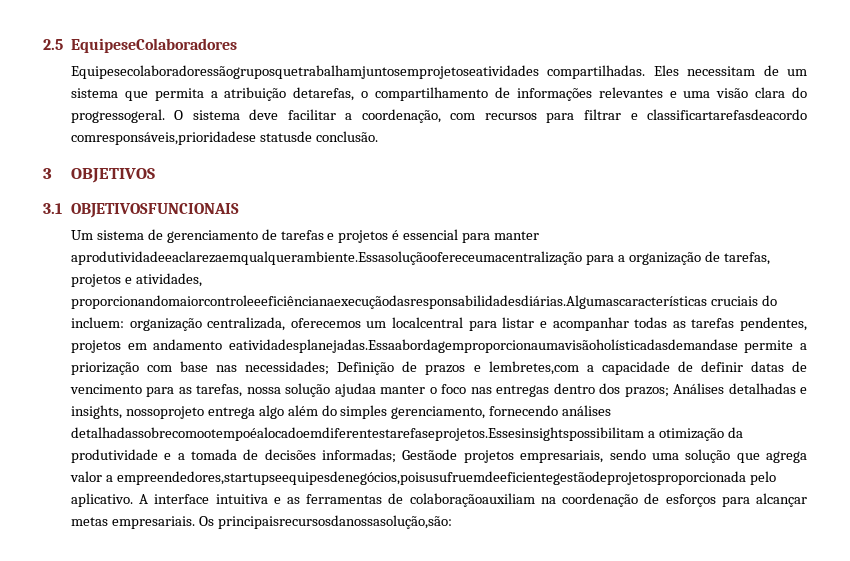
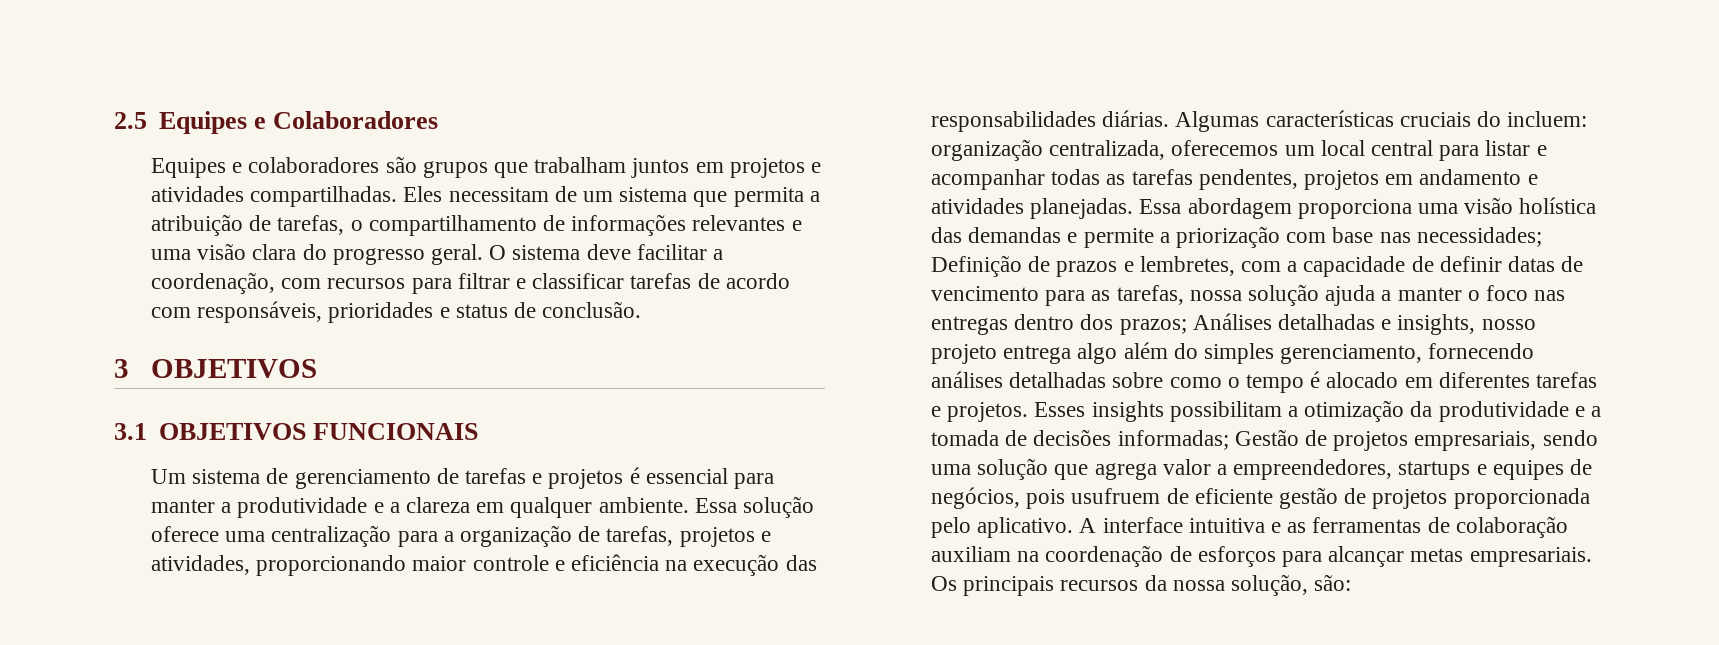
[70,38,237,53] [70,65,539,79] EquipeseColaboradores // Equipesecolaboradoressãogruposquetrabalhamjuntosemprojetoseatividades -> [158,111,438,134] [150,156,822,178] [150,186,244,202] Equipes e Colaboradores // Equipes e colaboradores são grupos que trabalham juntos em projetos e atividades
[293,87,355,101] detarefas, -> [249,215,345,235] de tarefas,
[70,109,165,123] progressogeral. -> [332,244,483,265] progresso geral.
[647,109,808,120] [70,131,312,145] classificartarefasdeacordo comresponsáveis,prioridadese statusde -> [532,273,790,289] [150,301,536,323] classificar tarefas de acordo com responsáveis, prioridades e status de
[70,203,239,218] OBJETIVOSFUNCIONAIS -> [158,423,478,440] OBJETIVOS FUNCIONAIS
[70,251,582,265] aprodutividadeeaclarezaemqualquerambiente.Essasoluçãoofereceumacentralização -> [221,496,815,518] [150,525,392,547] a produtividade e a clareza em qualquer ambiente. Essa solução oferece uma centralização
[70,295,707,309] proporcionandomaiorcontroleeeficiêncianaexecuçãodasresponsabilidadesdiárias.Algumascaracterísticas -> [256,554,817,576] [930,110,1394,132] proporcionando maior controle e eficiência na execução das responsabilidades diárias. Algumas características
[392,317,464,328] localcentral -> [1320,140,1433,156] local central
[228,339,738,353] eatividadesplanejadas.Essaabordagemproporcionaumavisãoholísticadasdemandase -> [1527,174,1538,185] [930,197,1597,219] [930,227,1078,243] e atividades planejadas. Essa abordagem proporciona uma visão holística das demandas e
[488,361,579,375] lembretes,com -> [1139,256,1281,276] lembretes, com
[334,383,376,397] ajudaa -> [1325,285,1392,306] ajuda a
[125,406,204,419] nossoprojeto -> [1481,319,1536,330] [930,344,997,364] nosso projeto
[70,427,644,441] detalhadassobrecomootempoéalocadoemdiferentestarefaseprojetos.Essesinsightspossibilitam -> [1009,371,1598,393] [930,401,1282,422] detalhadas sobre como o tempo é alocado em diferentes tarefas e projetos. Esses insights possibilitam
[402,449,458,460] Gestãode -> [1234,429,1327,446] Gestão de
[116,471,746,485] empreendedores,startupseequipesdenegócios,poisusufruemdeeficientegestãodeprojetosproporcionada -> [1233,459,1593,480] [930,487,1590,509] empreendedores, startups e equipes de negócios, pois usufruem de eficiente gestão de projetos proporcionada
[409,493,535,507] colaboraçãoauxiliam -> [1455,516,1568,538] [930,546,1011,562] colaboração auxiliam
[217,515,452,529] principaisrecursosdanossasolução,são: -> [963,574,1352,596] principais recursos da nossa solução, são:

